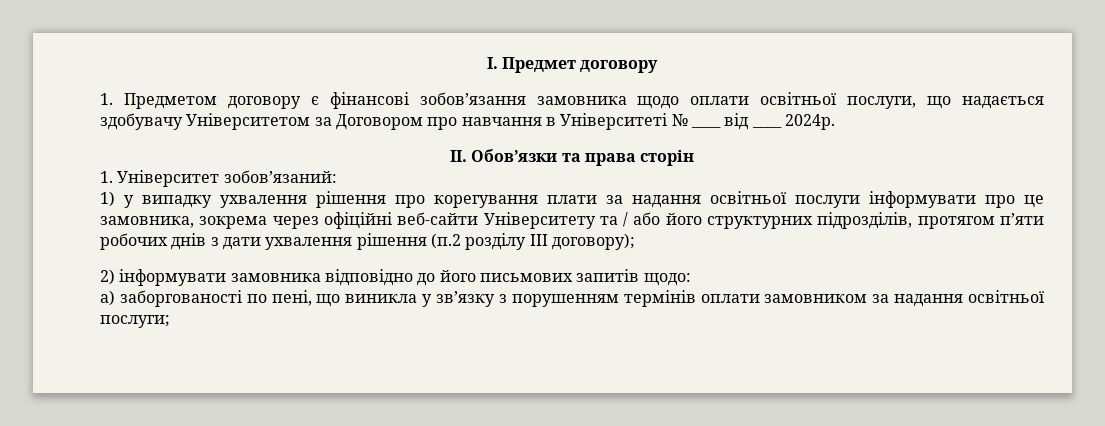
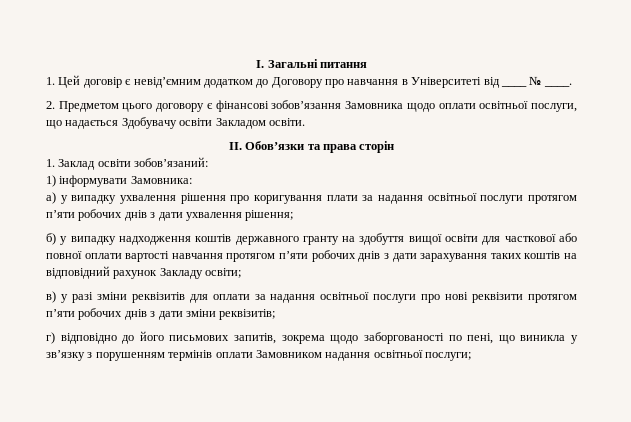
[486,57,659,73] [100,93,217,109] І. Предмет договору // 1. Предметом -> [256,59,367,68] [46,75,527,88] [529,76,572,87] [46,101,153,112] I. Загальні питання // 1. Цей договір є невід’ємним додатком до Договору про навчання в Університеті від ____ № ____. // 2. Предметом цього
[536,96,627,105] замовника -> [345,101,404,109] Замовника
[100,113,688,130] [690,113,835,130] здобувачу Університетом за Договором про навчання в Університеті № ____ від ____ 2024р. -> [121,117,305,129] Здобувачу освіти Закладом освіти.
[117,170,220,187] Університет -> [58,159,131,170] Заклад освіти
(115, 199) none -> [59,175,192,187] [46,192,56,204] інформувати Замовника: // а)
[434,195,538,208] корегування -> [253,195,322,204] коригування
[869,191,1044,208] [100,212,913,229] інформувати про це замовника, зокрема через офіційні веб-сайти Університету та / або його структурних підрозділів, -> (524, 199) none
[356,233,635,250] [100,269,321,286] рішення (п.2 розділу ІІІ договору); // 2) інформувати замовника -> [245,210,294,221] [46,233,578,245] [46,250,578,262] [46,266,242,279] [46,291,577,303] [46,308,276,320] [46,332,55,344] рішення; // б) у випадку надходження коштів державного гранту на здобуття вищої освіти для часткової або повної оплати вартості навчання протягом п’яти робочих днів з дати зарахування таких коштів на відповідний рахунок Закладу освіти; // в) у разі зміни реквізитів для оплати за надання освітньої послуги про нові реквізити протягом п’яти робочих днів з дати зміни реквізитів; // г)
[576,269,691,286] [100,290,115,306] запитів щодо: // а) -> [234,333,359,344] запитів, зокрема щодо
[764,294,890,303] замовником за -> [255,350,322,358] Замовником

